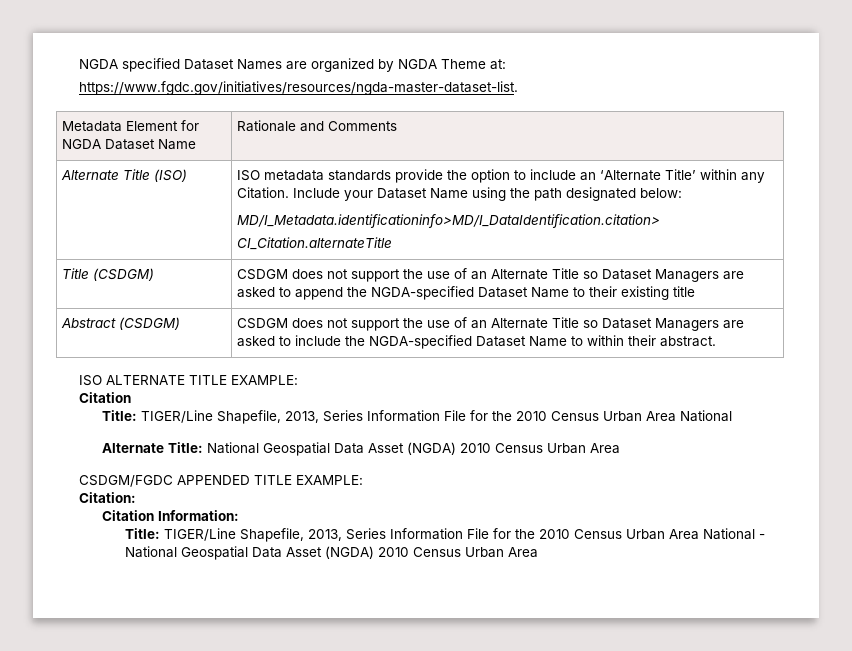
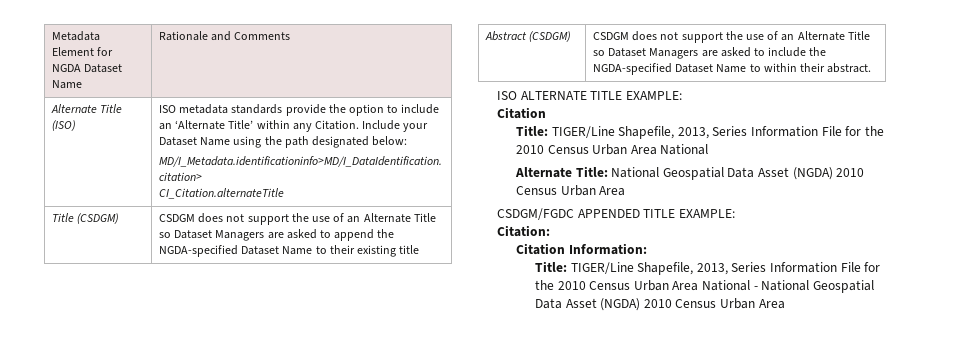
[79,58,507,72] [79,81,519,95] NGDA specified Dataset Names are organized by NGDA Theme at: // https://www.fgdc.gov/initiatives/resources/ngda-master-dataset-list. // -> (51, 36) none

